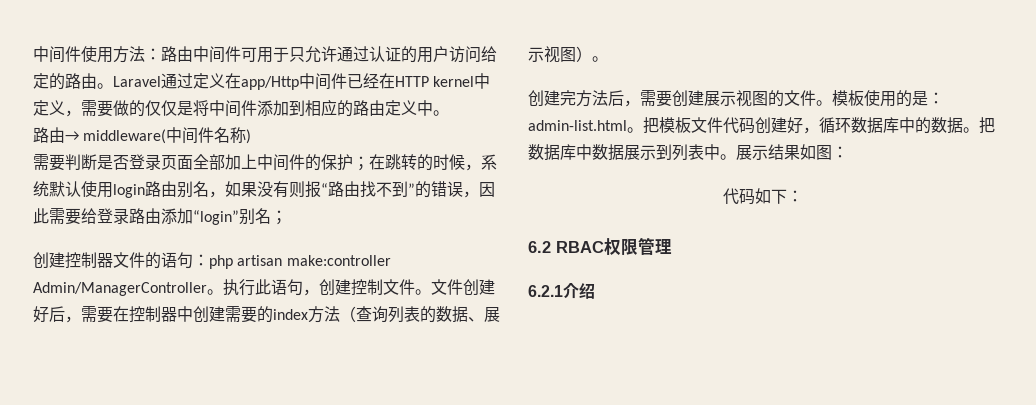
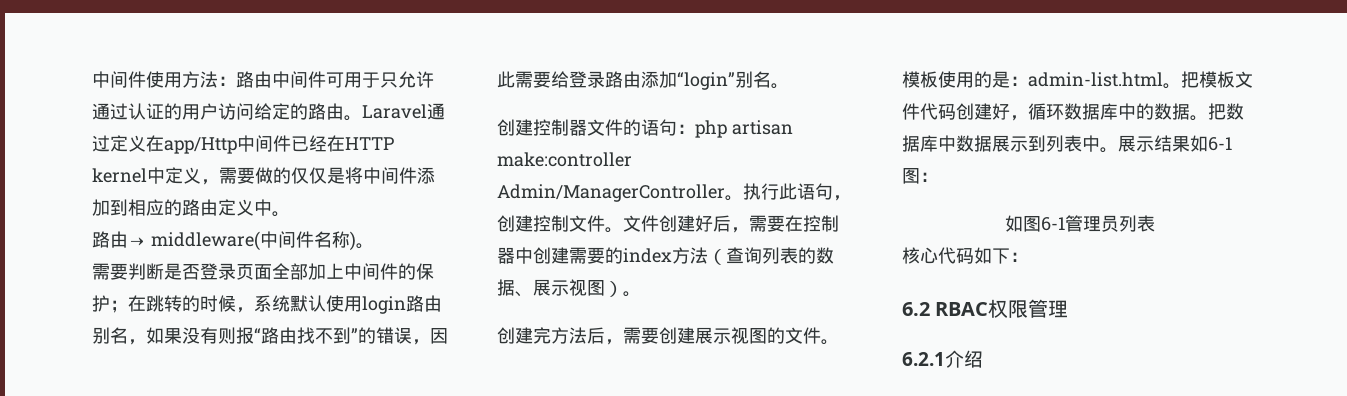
(252, 136) none -> [355,243,374,249] 。
[271,210,287,225] ； -> [771,83,789,89] 。
(816, 152) none -> [1208,137,1232,151] 6-1
(848, 152) none -> [1005,215,1155,232] [902,247,938,264] 如图6-1管理员列表 // 核心

